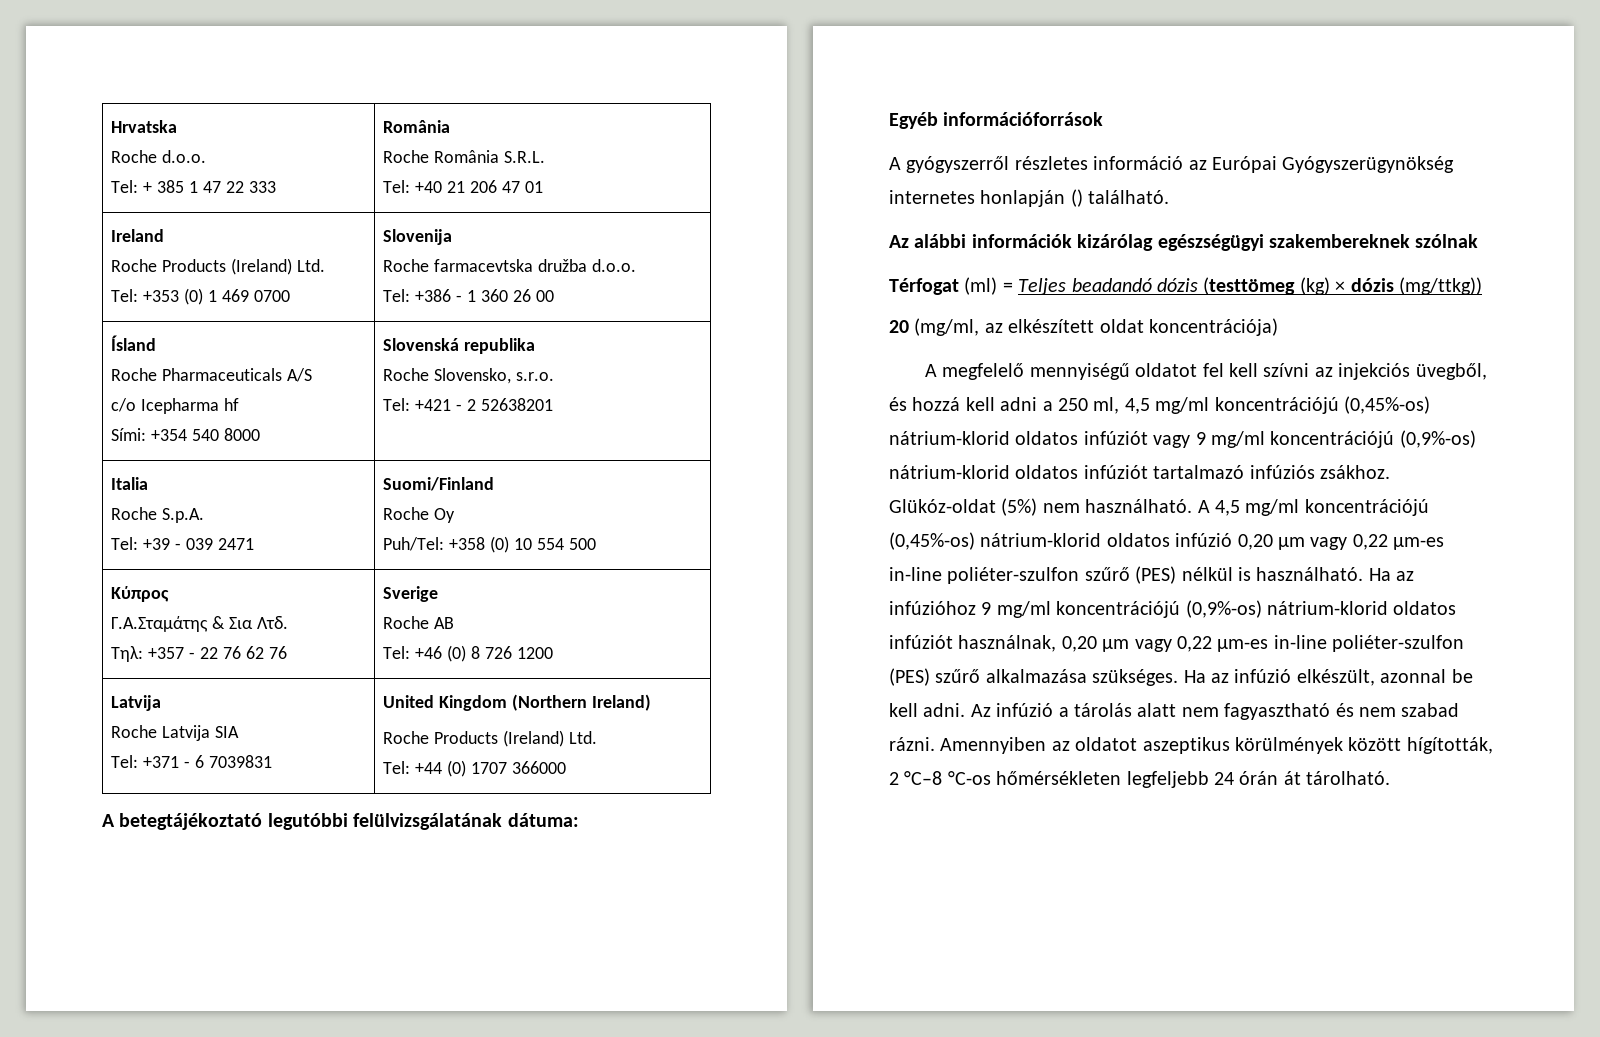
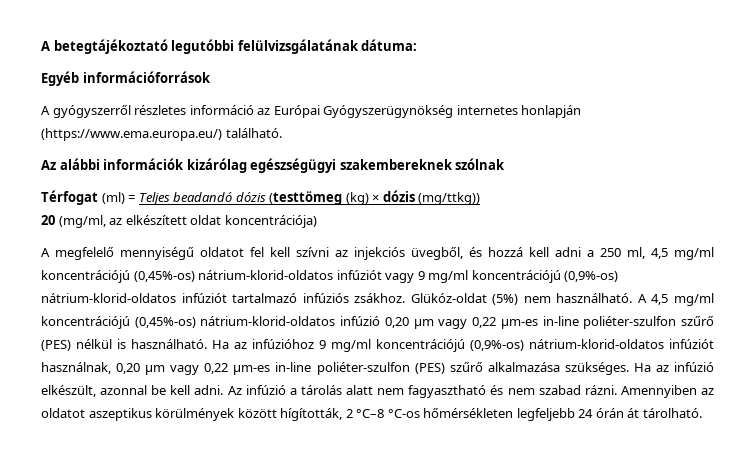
[111,120,178,133] [111,150,207,163] [111,180,276,193] [383,120,451,133] [383,150,546,163] [383,180,543,193] [111,229,165,242] [111,258,325,275] [111,288,290,305] [383,229,453,245] [383,259,636,272] [383,289,554,302] [111,335,157,351] [111,368,313,382] [111,398,240,414] [111,428,260,441] [383,338,536,354] [383,368,555,384] [383,398,553,411] [111,477,149,490] [111,507,205,523] [111,537,254,550] [383,477,495,491] [383,507,456,523] [383,536,596,553] [111,586,170,602] [111,616,288,632] [111,646,287,662] [383,586,439,602] [383,616,455,629] [383,645,553,662] [111,695,162,711] [111,725,240,741] [111,755,272,768] [383,694,651,711] [383,730,597,747] [383,760,566,777] Hrvatska // Roche d.o.o. // Tel: + 385 1 47 22 333 | România // Roche România S.R.L. // Tel: +40 21 206 47 01 // Ireland // Roche Products (Ireland) Ltd. // Tel: +353 (0) 1 469 0700 | Slovenija // Roche farmacevtska družba d.o.o. // Tel: +386 - 1 360 26 00 // Ísland // Roche Pharmaceuticals A/S // c/o Icepharma hf // Sími: +354 540 8000 | Slovenská republika // Roche Slovensko, s.r.o. // Tel: +421 - 2 52638201 // Italia // Roche S.p.A. // Tel: +39 - 039 2471 | Suomi/Finland // Roche Oy // Puh/Tel: +358 (0) 10 554 500 // Kύπρος // Γ.Α.Σταμάτης & Σια Λτδ. // Τηλ: +357 - 22 76 62 76 | Sverige // Roche AB // Tel: +46 (0) 8 726 1200 // Latvija // Roche Latvija SIA // Tel: +371 - 6 7039831 | United Kingdom (Northern Ireland) // Roche Products (Ireland) Ltd. // Tel: +44 (0) 1707 366000 // -> (41, 46) none
[1070,189,1083,207] () -> [41,128,222,141] (https://www.ema.europa.eu/)
[889,431,1079,445] nátrium-klorid oldatos -> [198,270,334,280] nátrium-klorid-oldatos
[889,465,1079,479] nátrium-klorid oldatos -> [41,293,176,303] nátrium-klorid-oldatos
[980,533,1170,547] nátrium-klorid oldatos -> [200,316,336,326] nátrium-klorid-oldatos
[1267,601,1457,615] nátrium-klorid oldatos -> [529,339,664,349] nátrium-klorid-oldatos

